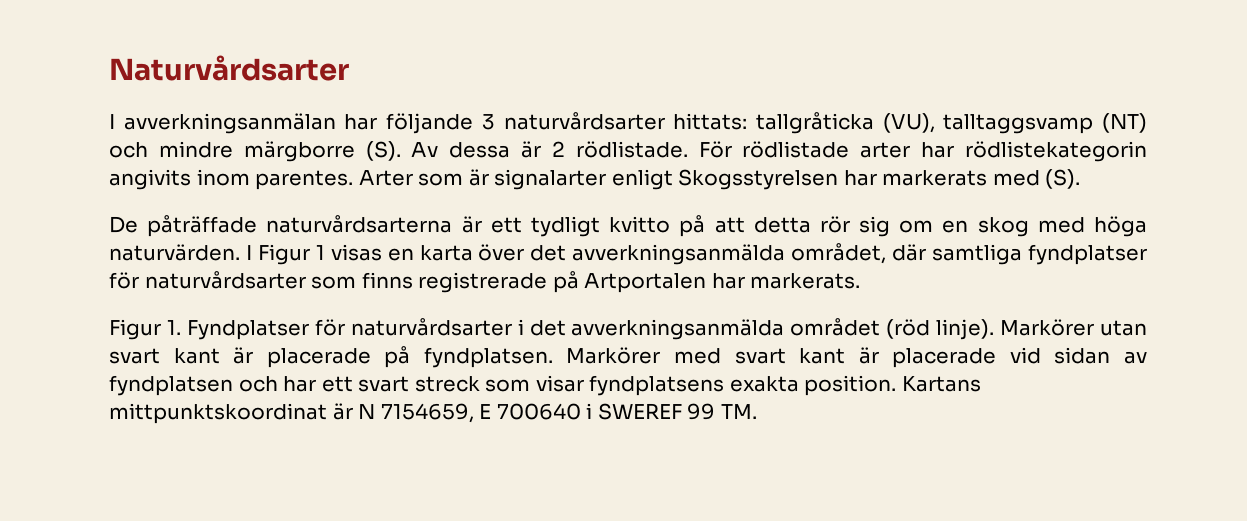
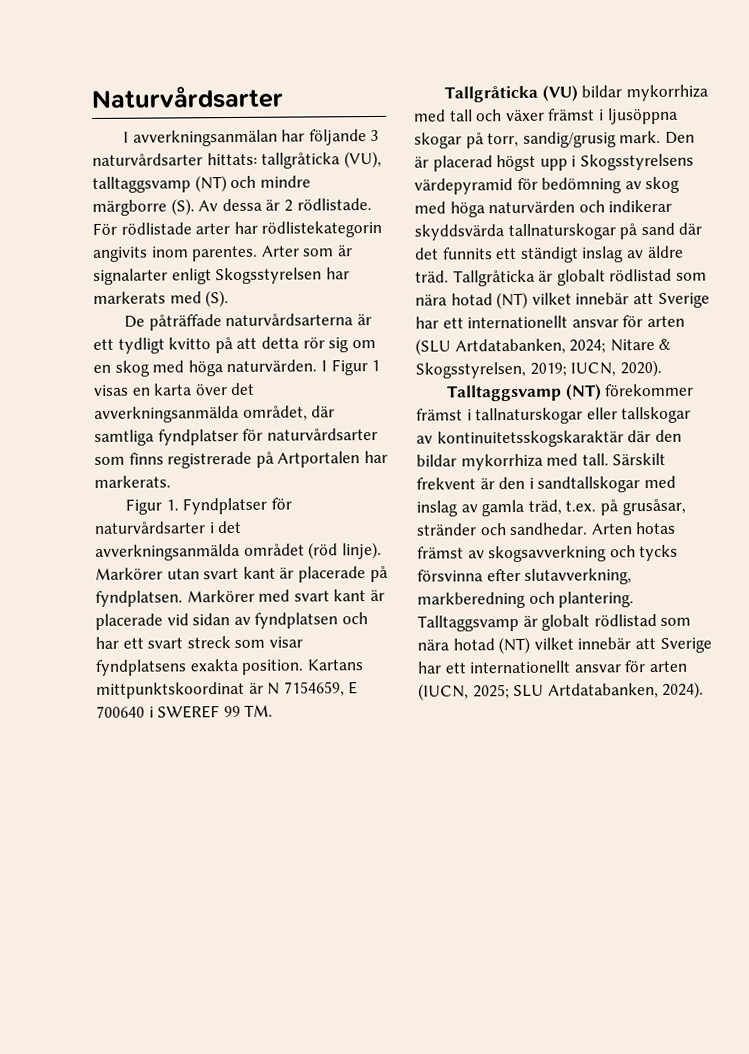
(757, 411) none -> [444,84,708,103] [414,107,678,125] [414,130,695,149] [414,153,694,172] [414,176,681,195] [414,199,673,218] [414,222,703,241] [415,245,684,263] [415,268,707,287] [415,291,710,310] [415,315,685,329] [415,338,672,356] [415,359,662,379] [446,383,695,402] [416,406,692,425] [416,429,682,448] [416,452,667,471] [416,475,676,493] [416,498,686,517] [416,521,677,536] [417,544,679,563] [417,568,633,585] [417,591,635,609] [417,613,692,632] [417,636,712,655] [417,660,688,674] [418,681,705,701] // Tallgråticka (VU) bildar mykorrhiza med tall och växer främst i ljusöppna skogar på torr, sandig/grusig mark. Den är placerad högst upp i Skogsstyrelsens värdepyramid för bedömning av skog med höga naturvärden och indikerar skyddsvärda tallnaturskogar på sand där det funnits ett ständigt inslag av äldre träd. Tallgråticka är globalt rödlistad som nära hotad (NT) vilket innebär att Sverige har ett internationellt ansvar för arten (SLU Artdatabanken, 2024; Nitare & Skogsstyrelsen, 2019; IUCN, 2020). // Talltaggsvamp (NT) förekommer främst i tallnaturskogar eller tallskogar av kontinuitetsskogskaraktär där den bildar mykorrhiza med tall. Särskilt frekvent är den i sandtallskogar med inslag av gamla träd, t.ex. på grusåsar, stränder och sandhedar. Arten hotas främst av skogsavverkning och tycks försvinna efter slutavverkning, markberedning och plantering. Talltaggsvamp är globalt rödlistad som nära hotad (NT) vilket innebär att Sverige har ett internationellt ansvar för arten (IUCN, 2025; SLU Artdatabanken, 2024).

